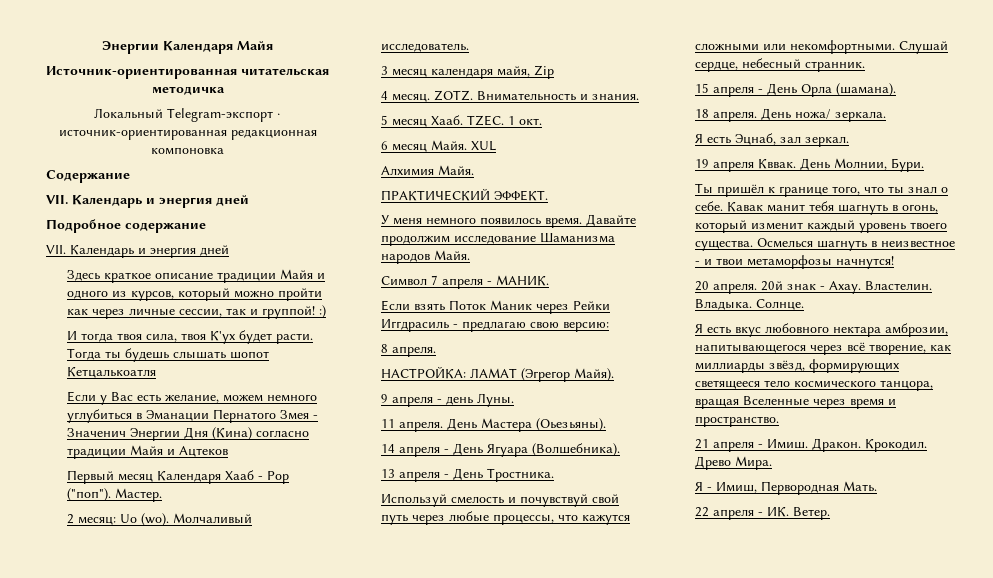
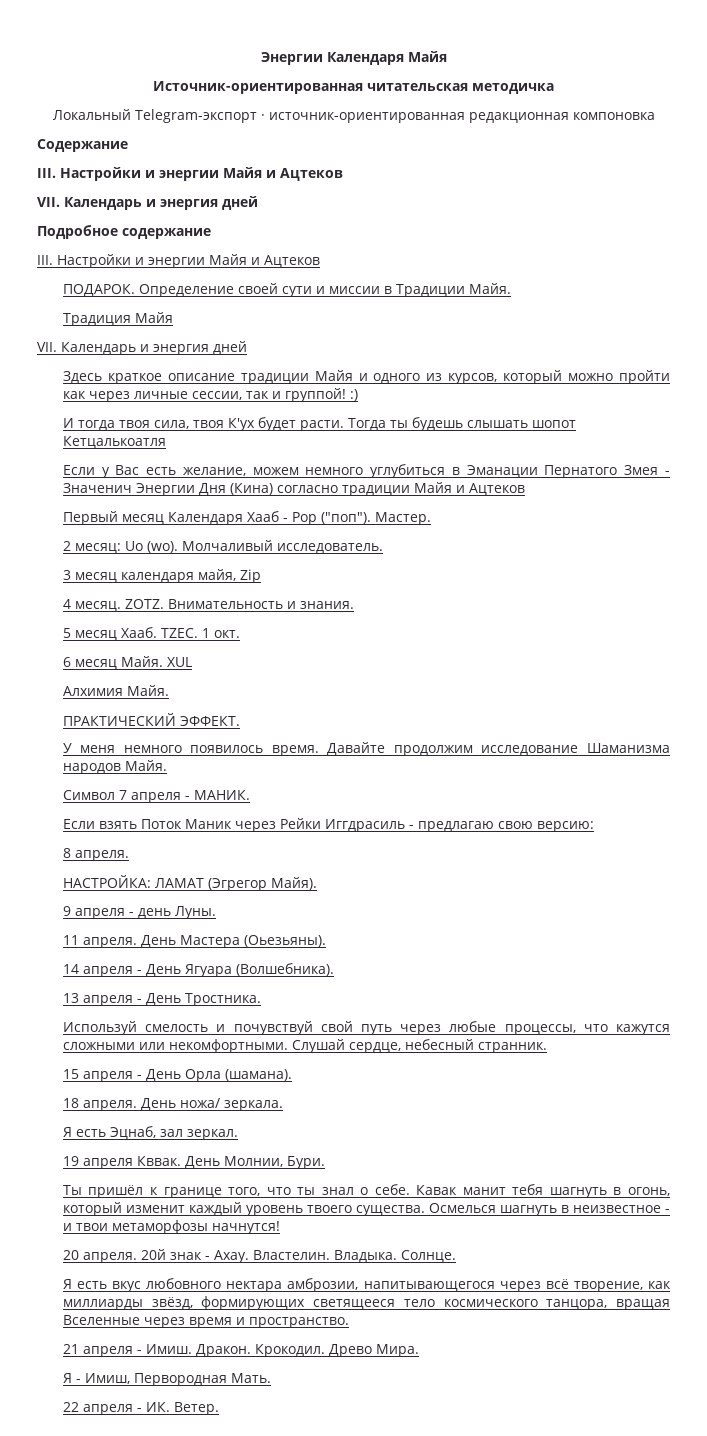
(130, 176) none -> [37,167,343,181] // III. Настройки и энергии Майя и Ацтеков
(206, 227) none -> [37,254,320,268] [62,283,511,297] [62,312,173,326] // III. Настройки и энергии Майя и Ацтеков // ПОДАРОК. Определение своей сути и миссии в Традиции Майя. // Традиция Майя

